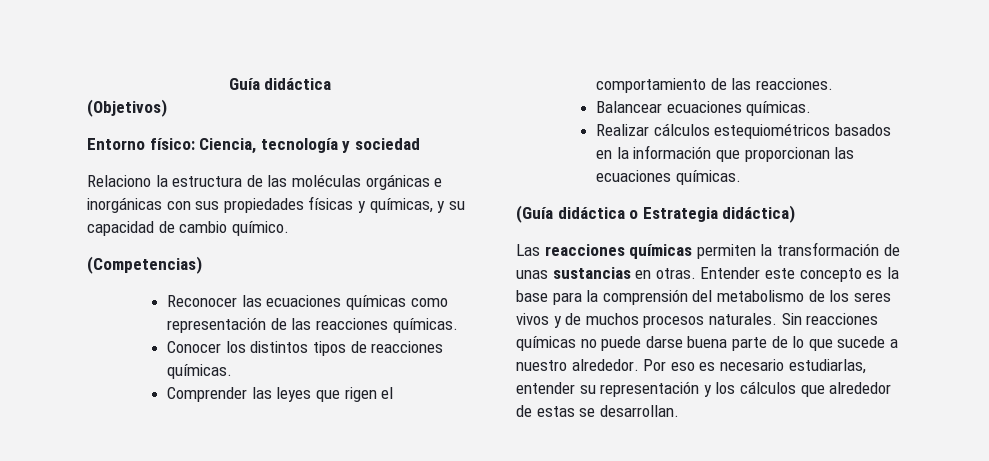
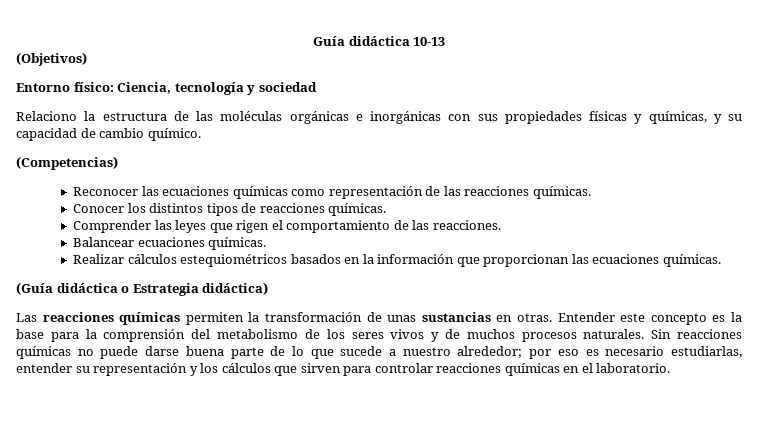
(332, 84) none -> [413,37,446,46] 10-13
[571,359,667,371] alrededor. Por -> [457,346,552,359] alrededor; por
[829,382,892,394] [516,405,679,417] alrededor de estas se desarrollan. -> [300,363,671,376] sirven para controlar reacciones químicas en el laboratorio.

